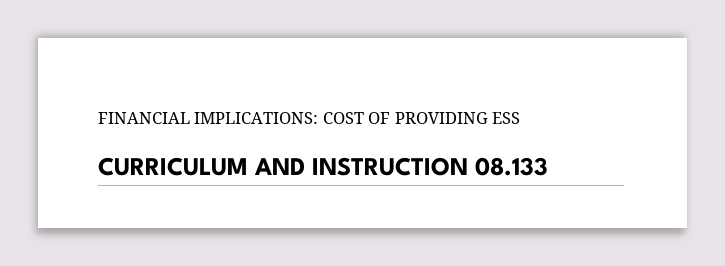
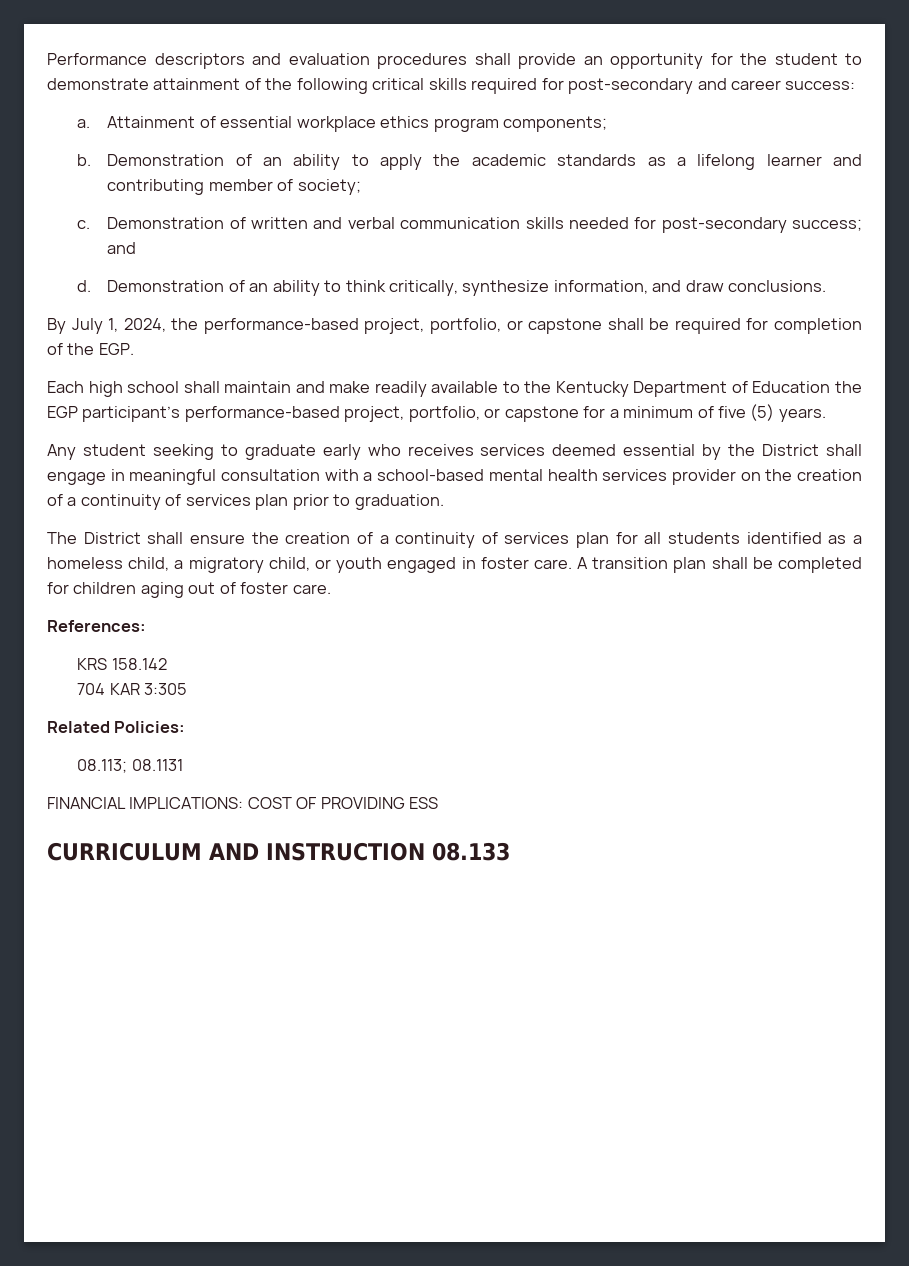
(98, 118) none -> [47,53,862,69] [47,78,856,94] [77,116,607,132] [77,154,863,170] [107,179,361,195] [77,217,862,233] [107,242,137,254] [77,280,827,296] [47,318,862,334] [47,343,134,355] [47,381,862,397] [47,404,826,422] [47,444,863,460] [47,469,863,485] [47,494,444,510] [47,532,862,548] [47,557,862,573] [47,582,331,598] [47,620,146,632] [77,658,167,670] [77,683,188,695] [47,721,186,733] [77,759,183,773] Performance descriptors and evaluation procedures shall provide an opportunity for the student to demonstrate attainment of the following critical skills required for post-secondary and career success: // a. Attainment of essential workplace ethics program components; // b. Demonstration of an ability to apply the academic standards as a lifelong learner and contributing member of society; // c. Demonstration of written and verbal communication skills needed for post-secondary success; and // d. Demonstration of an ability to think critically, synthesize information, and draw conclusions. // By July 1, 2024, the performance-based project, portfolio, or capstone shall be required for completion of the EGP. // Each high school shall maintain and make readily available to the Kentucky Department of Education the EGP participant’s performance-based project, portfolio, or capstone for a minimum of five (5) years. // Any student seeking to graduate early who receives services deemed essential by the District shall engage in meaningful consultation with a school-based mental health services provider on the creation of a continuity of services plan prior to graduation. // The District shall ensure the creation of a continuity of services plan for all students identified as a homeless child, a migratory child, or youth engaged in foster care. A transition plan shall be completed for children aging out of foster care. // References: // KRS 158.142 // 704 KAR 3:305 // Related Policies: // 08.113; 08.1131 //

